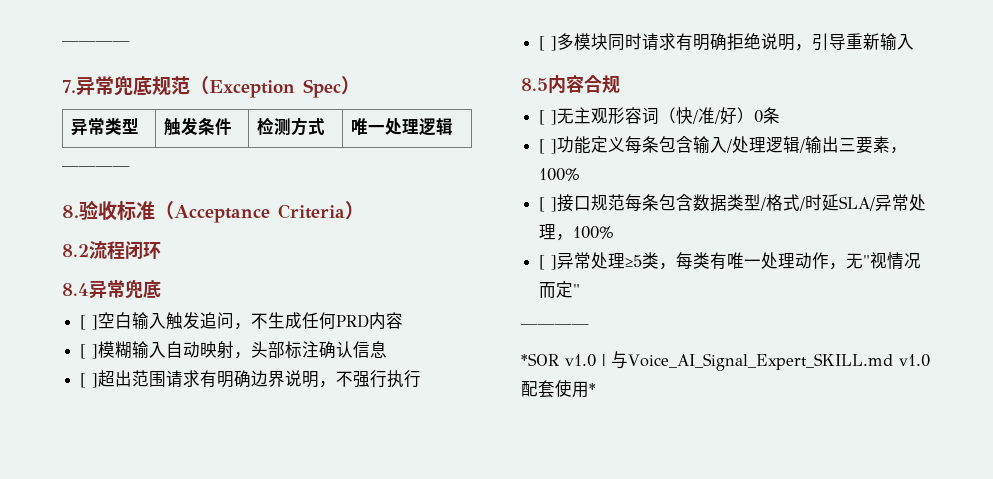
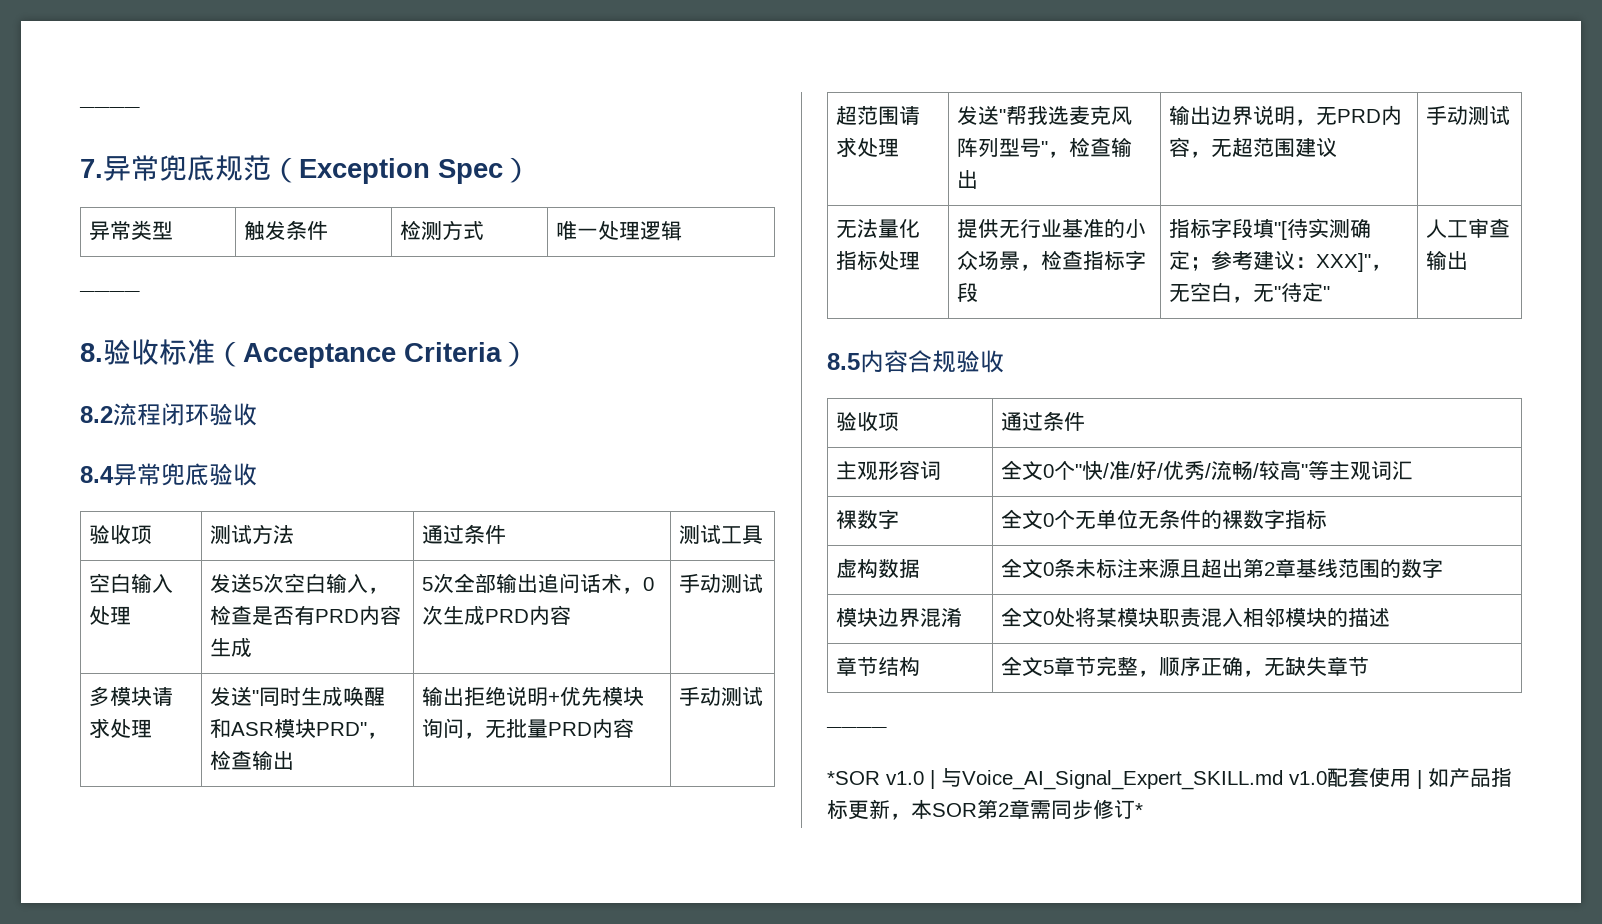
(161, 250) none -> [209,403,257,426] 验收
[80,312,404,330] [80,341,388,359] [80,370,422,388] [539,33,915,51] [521,75,620,94] [539,107,781,125] [539,136,908,154] [539,168,581,181] [539,194,927,212] [539,224,615,241] [539,252,922,270] [539,281,581,299] // [ ]空白输入触发追问，不生成任何PRD内容 // [ ]模糊输入自动映射，头部标注确认信息 // [ ]超出范围请求有明确边界说明，不强行执行 // [ ]多模块同时请求有明确拒绝说明，引导重新输入 // 8.5内容合规 // [ ]无主观形容词（快/准/好）0条 // [ ]功能定义每条包含输入/处理逻辑/输出三要素，100% // [ ]接口规范每条包含数据类型/格式/时延SLA/异常处理，100% // [ ]异常处理≥5类，每类有唯一处理动作，无"视情况而定" -> [209,463,257,486] [89,525,153,544] [210,524,295,544] [422,524,507,544] [679,525,764,545] [89,573,174,593] [89,605,132,625] [210,573,390,594] [210,605,402,625] [210,638,253,657] [422,573,655,594] [422,605,572,625] [679,573,764,593] [89,686,174,706] [89,718,153,738] [210,686,386,707] [210,718,389,739] [210,750,295,770] [422,686,645,706] [422,718,635,739] [679,686,764,706] [836,106,921,126] [836,137,900,157] [957,105,1133,125] [957,137,1133,158] [957,170,979,189] [1169,105,1403,126] [1169,137,1338,158] [1426,105,1511,125] [836,219,921,238] [836,250,921,270] [957,218,1147,238] [957,250,1147,271] [957,283,979,302] [1169,218,1372,240] [1169,250,1393,272] [1169,282,1331,303] [1426,218,1511,238] [1426,250,1469,270] [827,350,1004,373] [836,412,900,431] [1001,411,1086,431] [836,460,942,480] [1001,460,1414,481] [836,509,900,529] [1001,509,1328,530] [836,558,921,578] [1001,558,1444,579] [836,607,963,627] [1001,607,1391,628] [836,656,921,676] [1001,656,1370,677] 验收 // 验收项 | 测试方法 | 通过条件 | 测试工具 // 空白输入处理 | 发送5次空白输入，检查是否有PRD内容生成 | 5次全部输出追问话术，0次生成PRD内容 | 手动测试 // 多模块请求处理 | 发送"同时生成唤醒和ASR模块PRD"，检查输出 | 输出拒绝说明+优先模块询问，无批量PRD内容 | 手动测试 // 超范围请求处理 | 发送"帮我选麦克风阵列型号"，检查输出 | 输出边界说明，无PRD内容，无超范围建议 | 手动测试 // 无法量化指标处理 | 提供无行业基准的小众场景，检查指标字段 | 指标字段填"[待实测确定；参考建议：XXX]"，无空白，无"待定" | 人工审查输出 // 8.5内容合规验收 // 验收项 | 通过条件 // 主观形容词 | 全文0个"快/准/好/优秀/流畅/较高"等主观词汇 // 裸数字 | 全文0个无单位无条件的裸数字指标 // 虚构数据 | 全文0条未标注来源且超出第2章基线范围的数字 // 模块边界混淆 | 全文0处将某模块职责混入相邻模块的描述 // 章节结构 | 全文5章节完整，顺序正确，无缺失章节
(589, 389) none -> [1417,768,1512,789] [827,799,1135,820] | 如产品指标更新，本SOR第2章需同步修订

